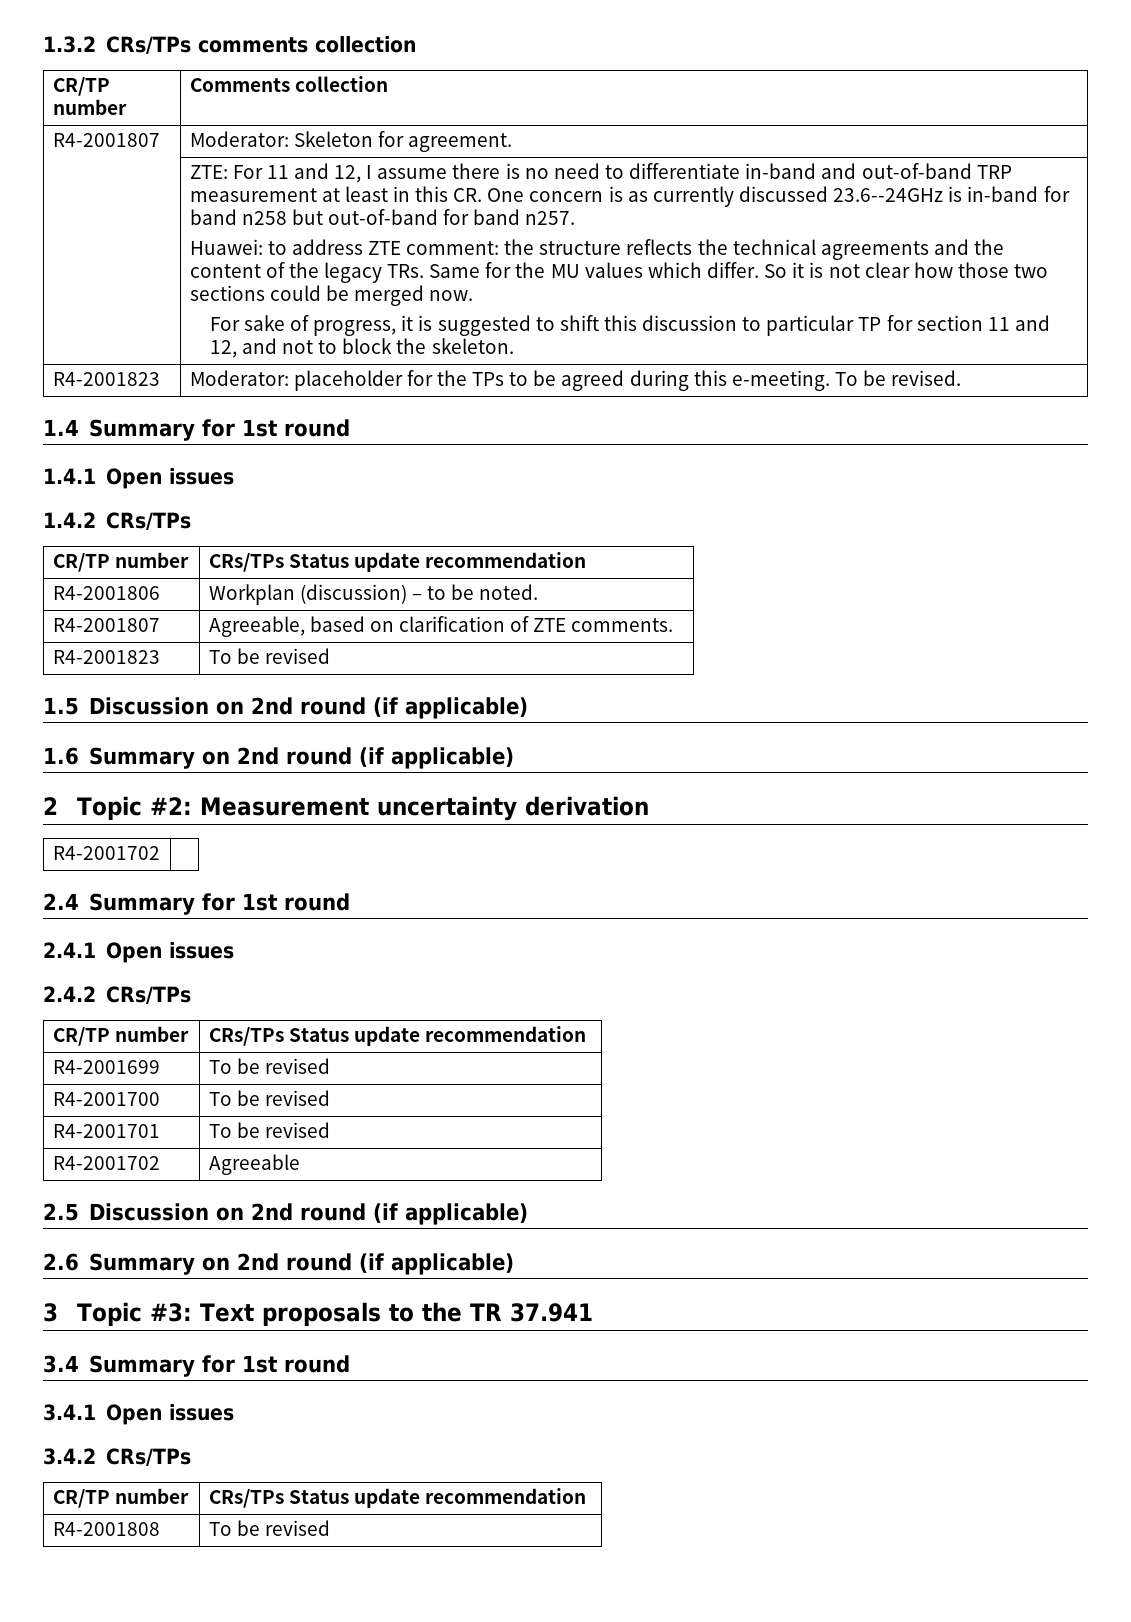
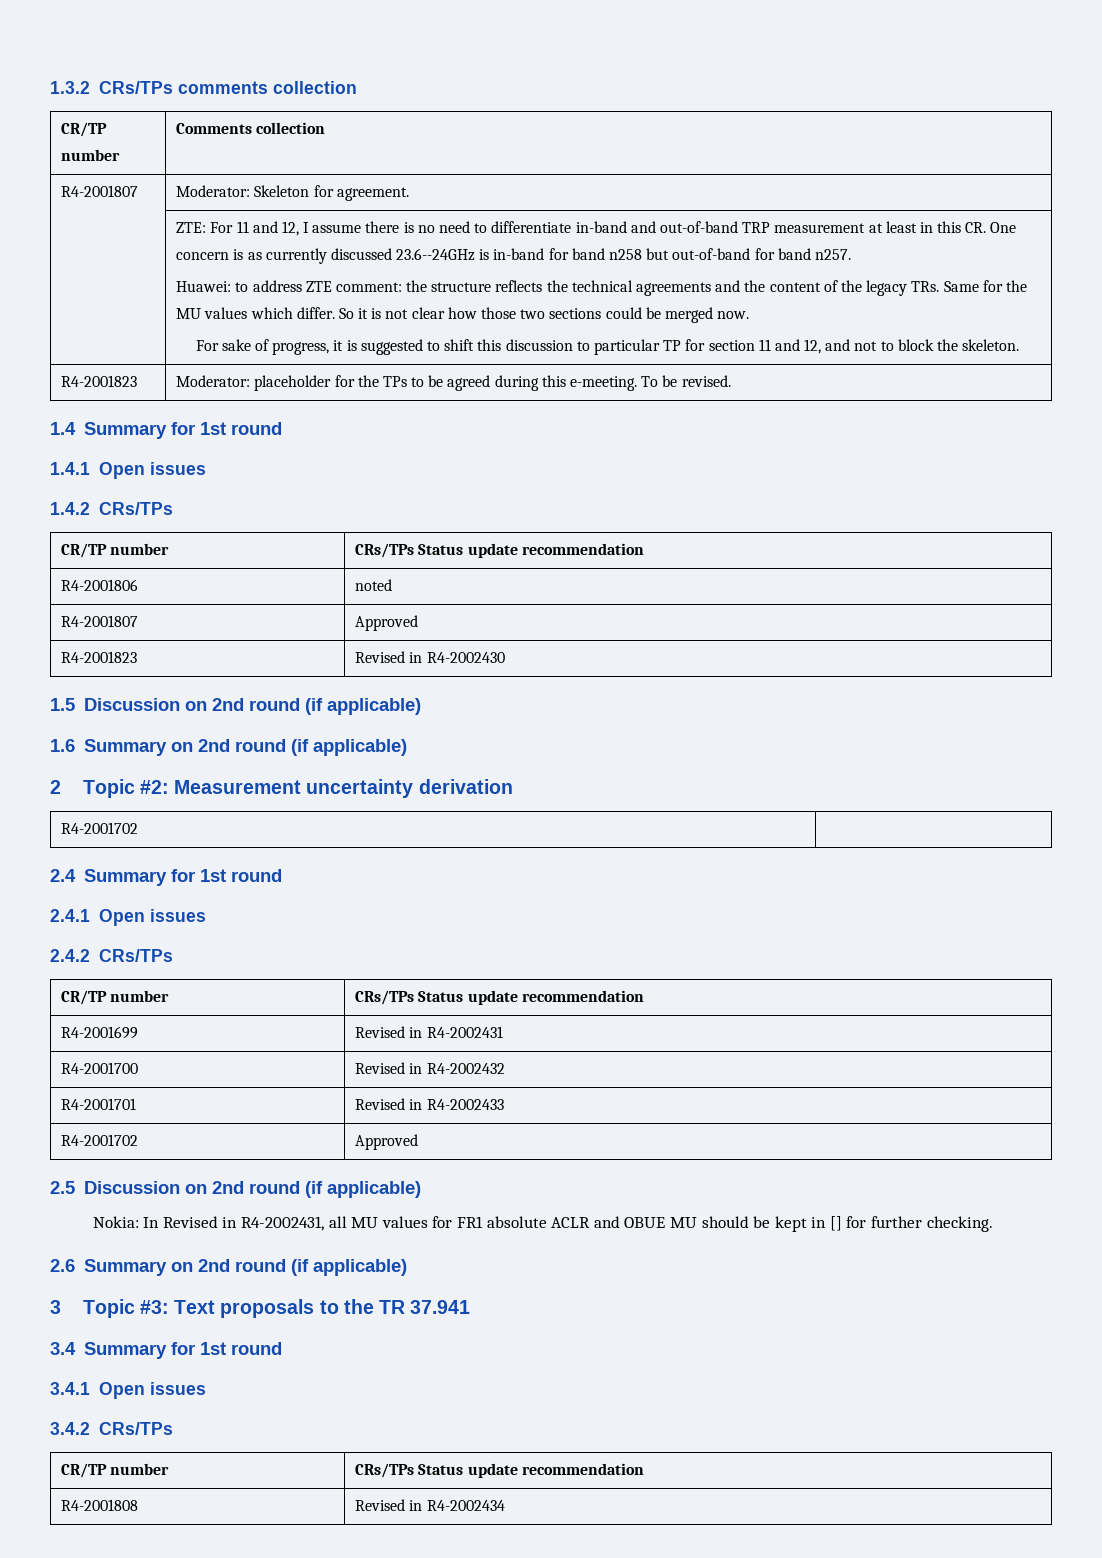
[208,584,539,605] [52,618,160,632] [208,616,674,637] [52,650,160,664] [208,648,330,664] Workplan (discussion) – to be noted. // R4-2001807 | Agreeable, based on clarification of ZTE comments. // R4-2001823 | To be revised -> [355,579,393,591] [61,615,139,627] [355,615,419,631] [61,651,138,663] [355,651,505,663] noted // R4-2001807 | Approved // R4-2001823 | Revised in R4-2002430
[208,1058,330,1074] [52,1092,160,1106] [208,1090,330,1106] [52,1124,160,1138] [208,1122,330,1138] [52,1156,160,1170] [208,1154,300,1175] To be revised // R4-2001700 | To be revised // R4-2001701 | To be revised // R4-2001702 | Agreeable -> [355,1026,503,1038] [61,1062,139,1074] [355,1062,505,1074] [61,1098,137,1110] [355,1098,504,1110] [61,1134,139,1146] [355,1134,419,1150] Revised in R4-2002431 // R4-2001700 | Revised in R4-2002432 // R4-2001701 | Revised in R4-2002433 // R4-2001702 | Approved
(528, 1214) none -> [92,1216,993,1232] // Nokia: In Revised in R4-2002431, all MU values for FR1 absolute ACLR and OBUE MU should be kept in [] for further checking.
[208,1520,330,1536] To be revised -> [355,1499,505,1511] Revised in R4-2002434

